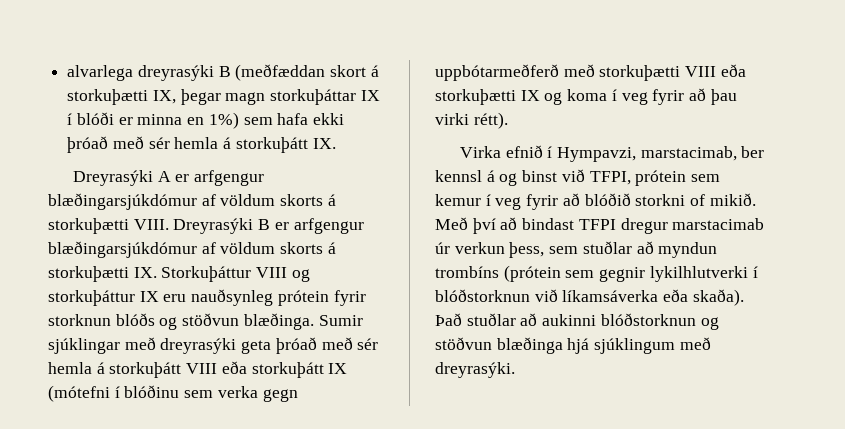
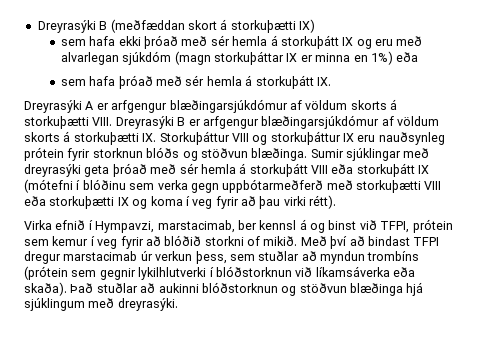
[67,65,214,81] alvarlega dreyrasýki -> [37,20,96,33] Dreyrasýki
[152,89,380,105] [67,112,114,125] IX, þegar magn storkuþáttar IX í blóði -> [299,19,315,33] [60,35,423,49] [60,51,298,65] IX) // sem hafa ekki þróað með sér hemla á storkuþátt IX og eru með alvarlegan sjúkdóm (magn storkuþáttar IX
[243,113,345,125] sem hafa ekki -> [396,52,419,62] [60,76,116,86] eða // sem hafa

